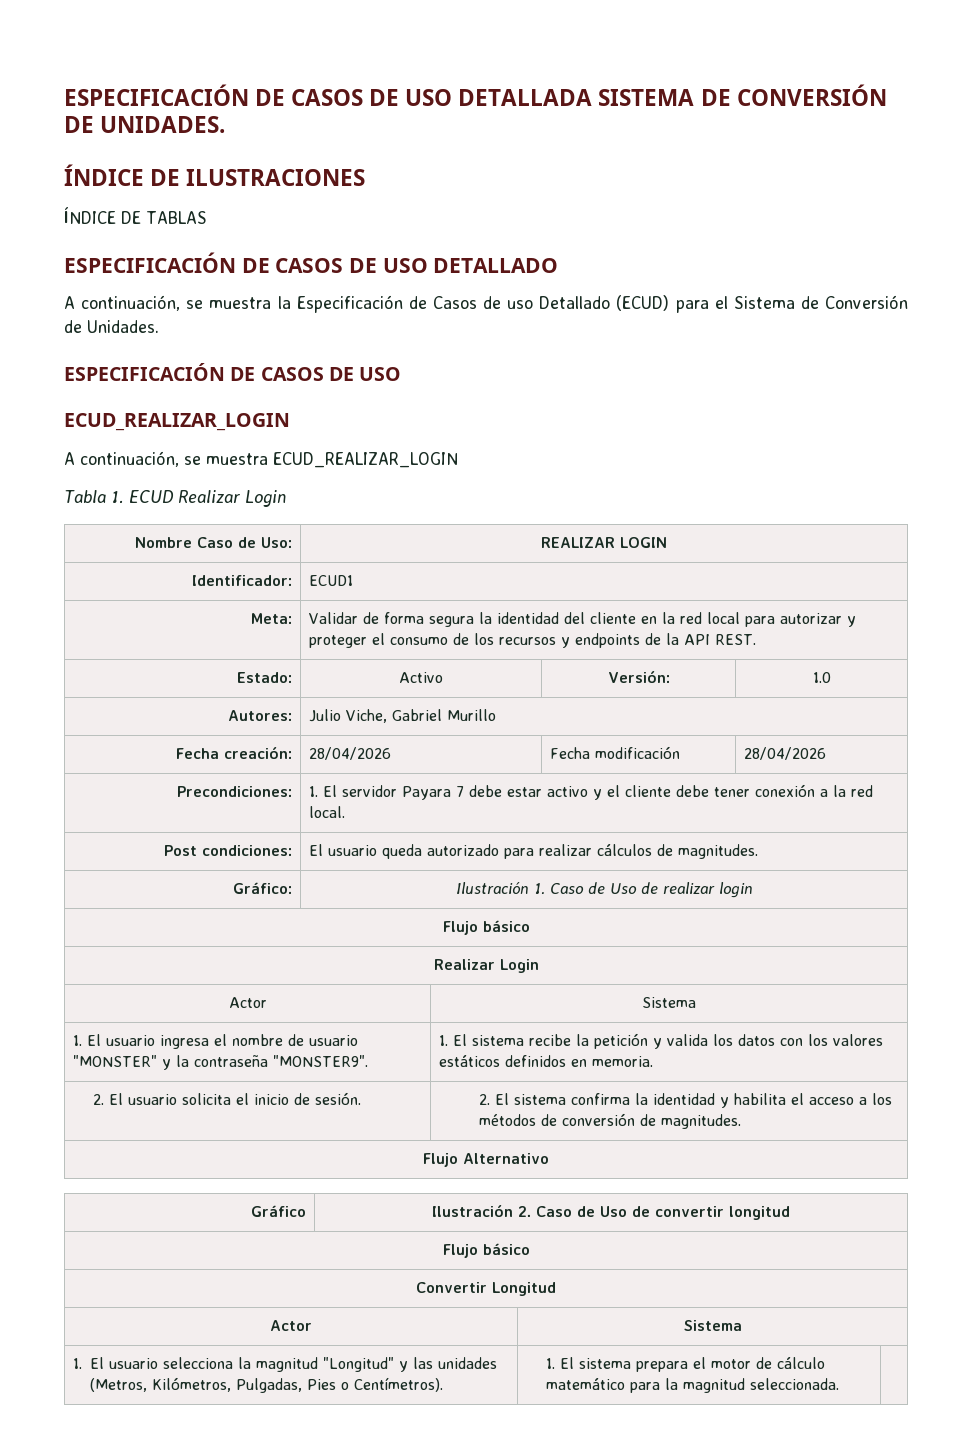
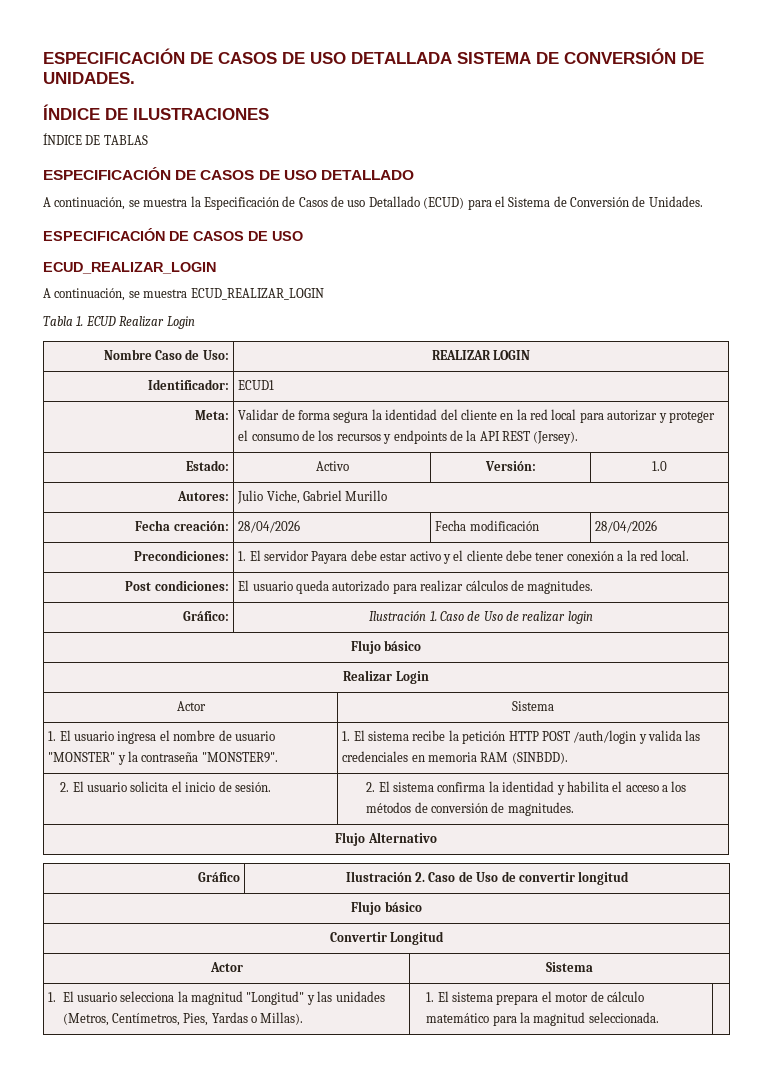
[714,634,756,645] REST. -> [502,431,579,444] REST (Jersey).
[455,786,464,797] 7 -> (348, 557) none
[652,1034,883,1049] [438,1055,653,1067] y valida los datos con los valores estáticos definidos en memoria. -> [508,730,701,744] [342,751,568,764] HTTP POST /auth/login y valida las credenciales en memoria RAM (SINBDD).
[151,1377,443,1393] Kilómetros, Pulgadas, Pies o Centímetros). -> [111,1012,304,1026] Centímetros, Pies, Yardas o Millas).

